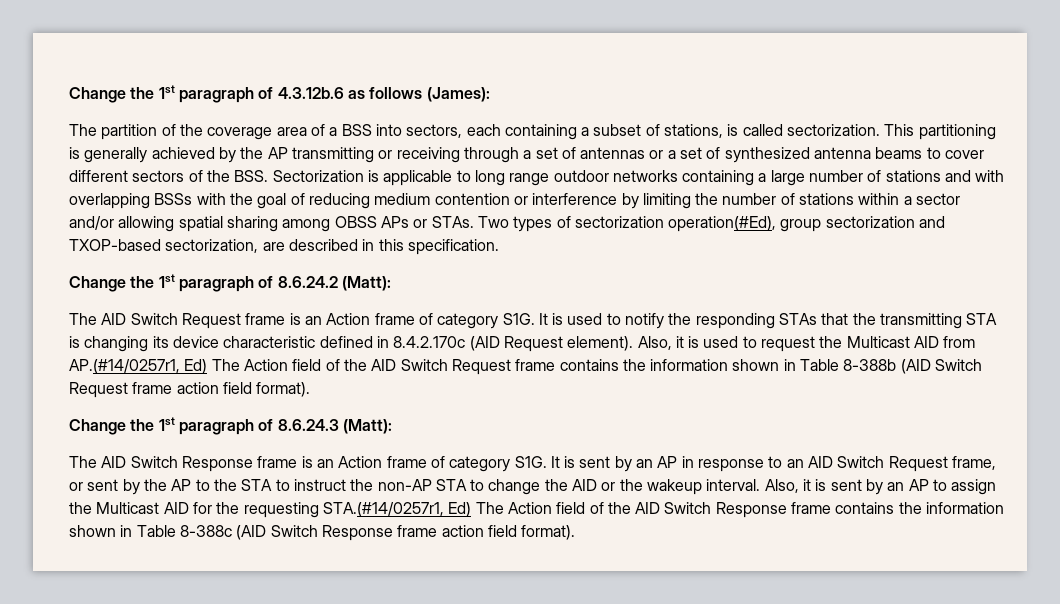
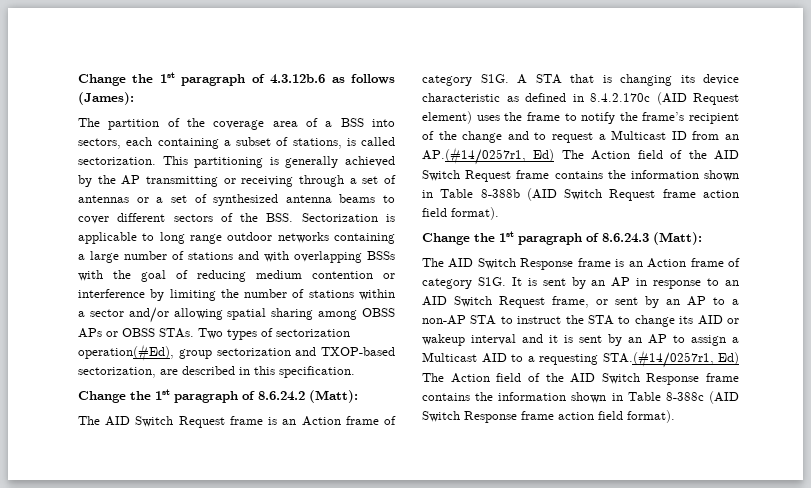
(428, 223) none -> [122,328,155,337] OBSS
[538,313,998,329] It is used to notify the responding STAs that the transmitting STA -> [517,74,594,84] A STA that
(316, 342) none -> [506,96,519,102] as
[567,336,976,352] element). Also, it is used to request the Multicast AID from -> [422,111,739,124] [422,130,739,143] element) uses the frame to notify the frame’s recipient of the change and to request a Multicast ID from an
[143,479,237,491] the AP to the -> [666,296,739,306] [422,315,466,325] an AP to a non-AP
[377,479,432,491] non-AP -> (584, 319) none
[544,479,568,491] the -> [679,316,694,324] its
[619,479,799,495] the wakeup interval. Also, -> [422,334,543,346] wakeup interval and
[69,502,240,514] the Multicast AID for the -> [732,337,739,343] [422,352,535,363] a Multicast AID to a

